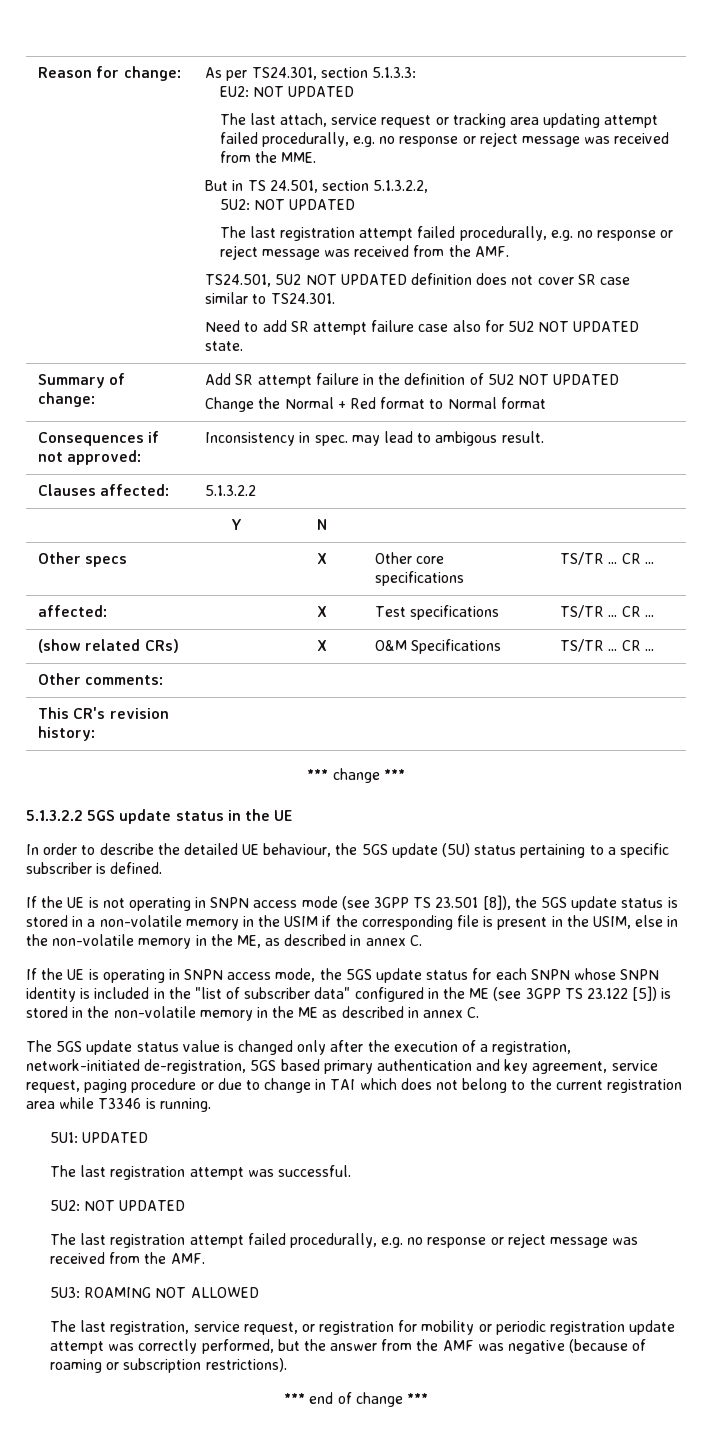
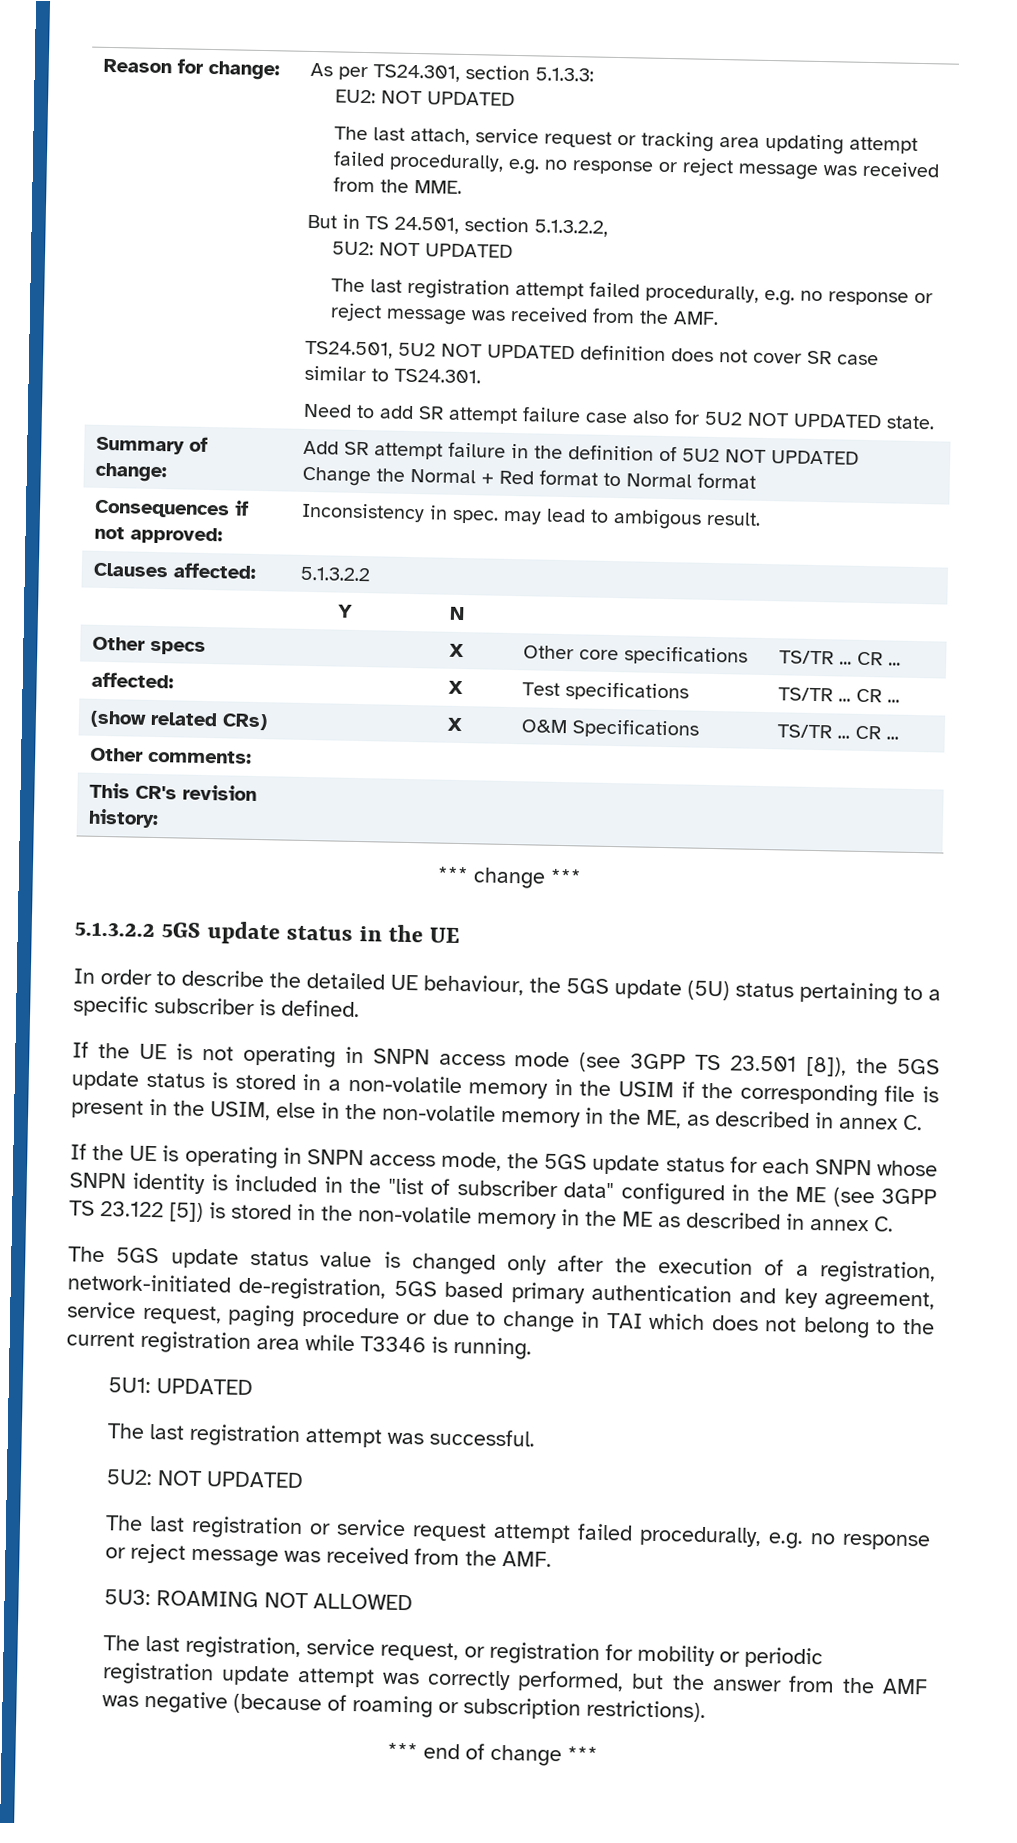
(186, 1241) none -> [308,1518,487,1542] or service request

